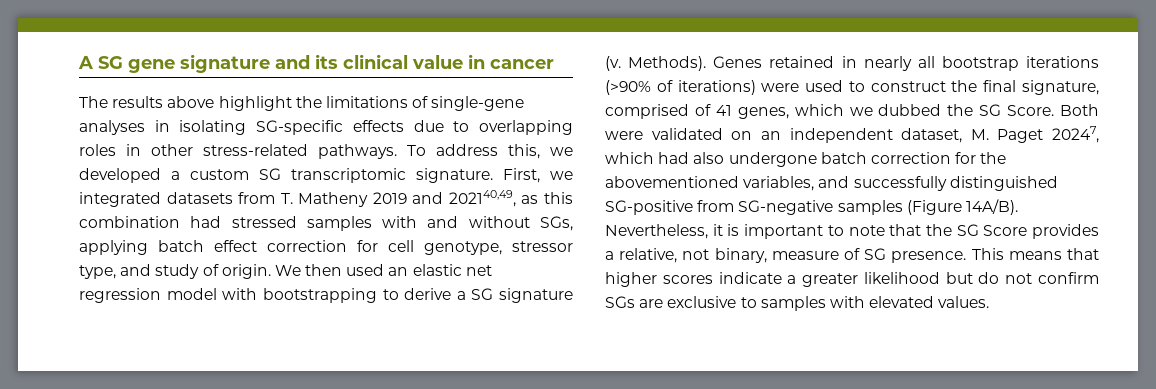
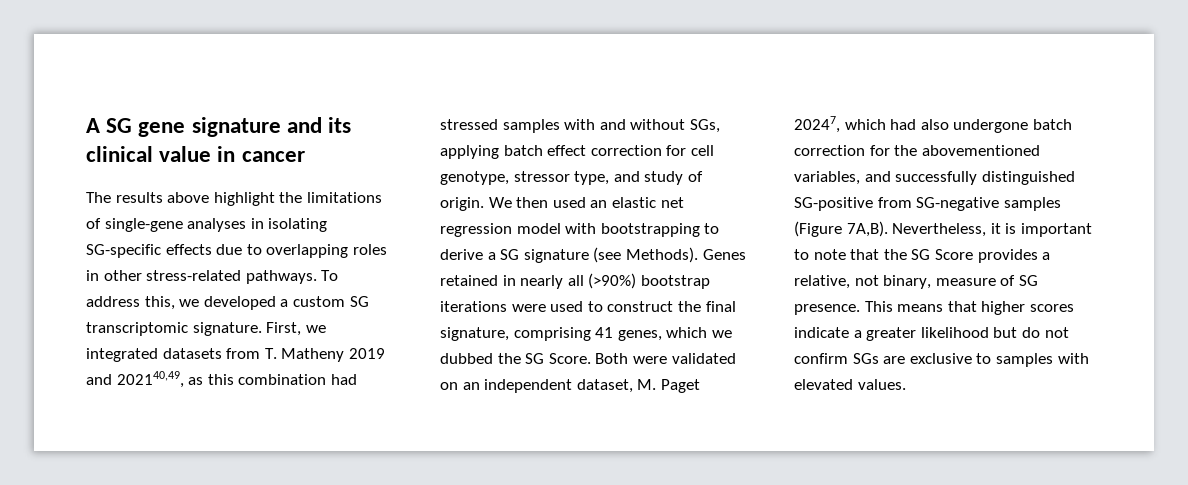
[605,56,621,71] (v. -> [593,247,622,263] (see
(935, 62) none -> [588,273,637,289] (>90%)
[605,80,756,95] (>90% of iterations) -> (507, 306) none
[605,104,711,119] comprised of -> [513,327,591,341] comprising
[965,199,1018,215] 14A/B). -> [846,221,888,237] 7A,B).

